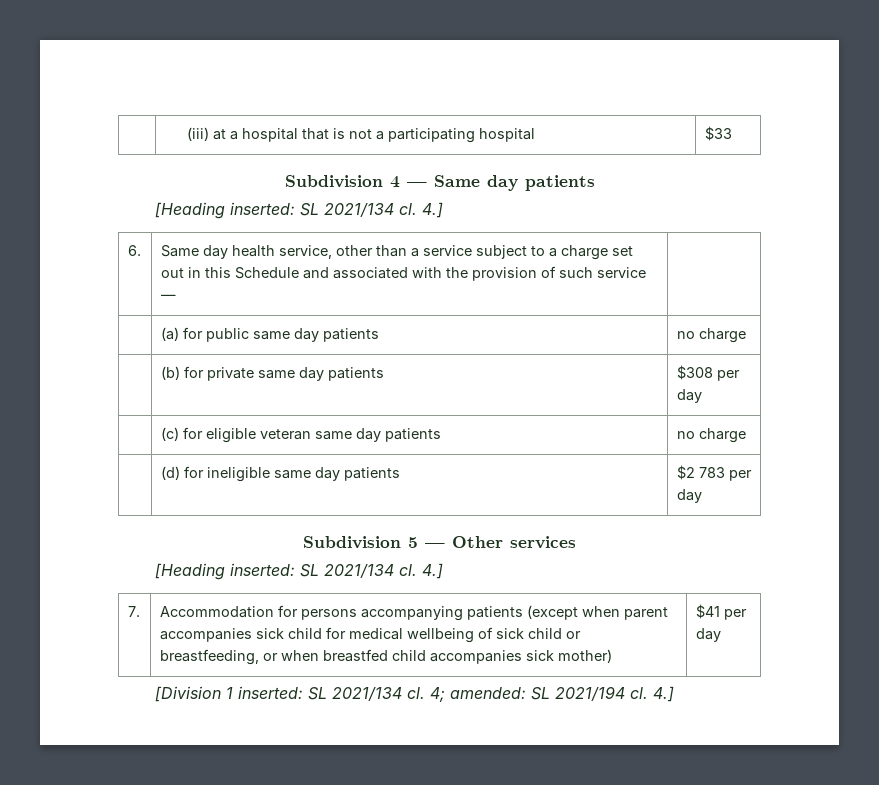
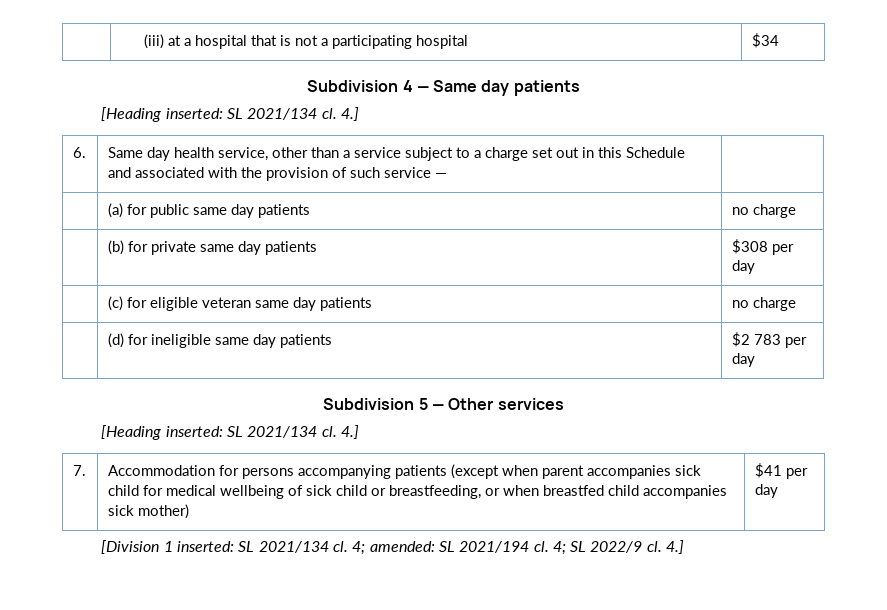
[704,126,732,141] $33 -> [751,33,779,48] $34
(649, 693) none -> [552,541,662,555] 4; SL 2022/9 cl.

